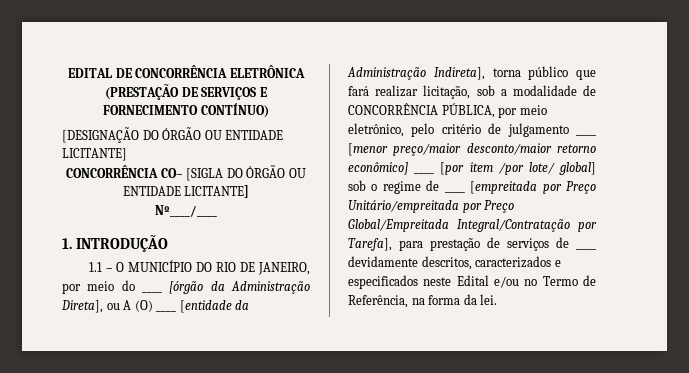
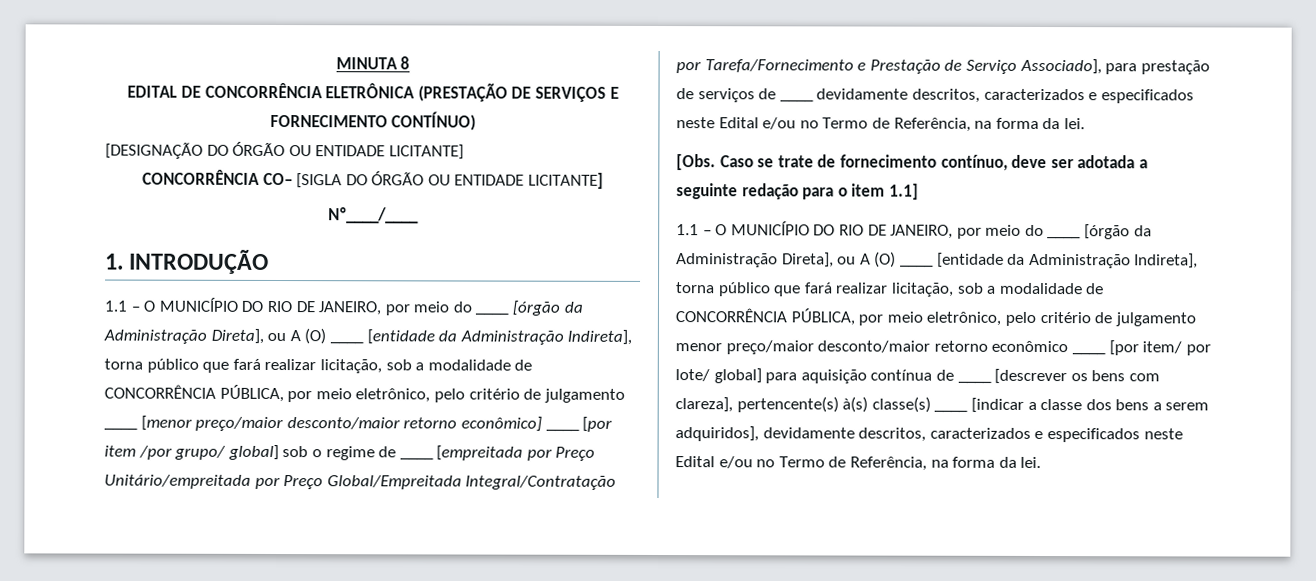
(68, 73) none -> [335,56,411,70] MINUTA 8 //
[528,162,555,174] lote/ -> [174,445,227,460] grupo/
[348,238,392,251] Tarefa], -> [704,58,1102,75] Tarefa/Fornecimento e Prestação de Serviço Associado],
(498, 299) none -> [676,154,1148,171] [676,183,919,200] [676,221,1152,240] [676,251,1199,269] [675,282,1105,297] [675,308,1196,327] [675,340,1211,356] [675,368,1160,385] [675,396,1210,413] [675,426,1183,443] [675,456,1042,471] // [Obs. Caso se trate de fornecimento contínuo, deve ser adotada a seguinte redação para o item 1.1] // 1.1 – O MUNICÍPIO DO RIO DE JANEIRO, por meio do ____ [órgão da Administração Direta], ou A (O) ____ [entidade da Administração Indireta], torna público que fará realizar licitação, sob a modalidade de CONCORRÊNCIA PÚBLICA, por meio eletrônico, pelo critério de julgamento menor preço/maior desconto/maior retorno econômico ____ [por item/ por lote/ global] para aquisição contínua de ____ [descrever os bens com clareza], pertencente(s) à(s) classe(s) ____ [indicar a classe dos bens a serem adquiridos], devidamente descritos, caracterizados e especificados neste Edital e/ou no Termo de Referência, na forma da lei.

